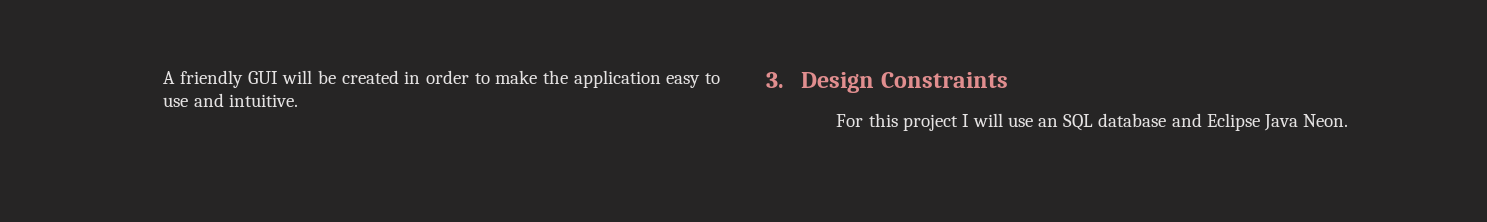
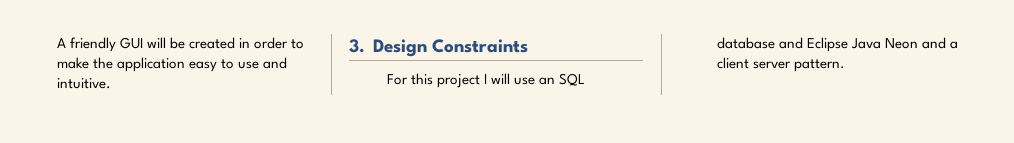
[1302,114,1348,127] Neon. -> [884,37,958,49] [716,57,845,72] Neon and a client server pattern.

